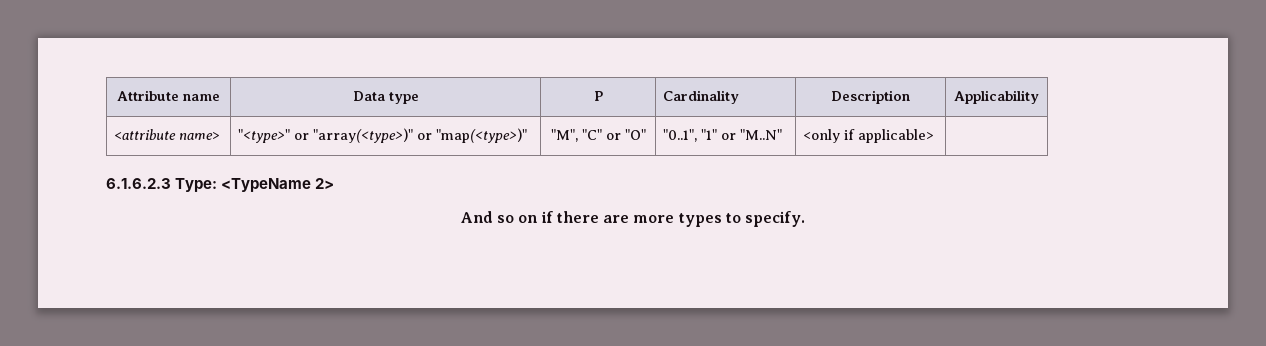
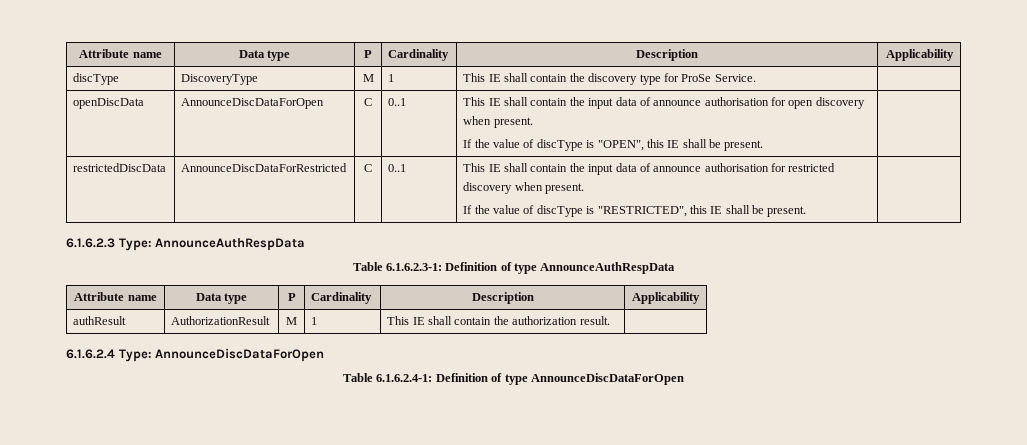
[117,90,220,101] [352,91,419,104] [593,91,603,101] [663,90,740,104] [831,90,910,104] [954,90,1039,104] [114,129,221,140] [238,128,528,143] [550,129,646,142] [663,129,783,142] [803,129,935,143] [106,178,335,192] [460,211,806,227] Attribute name | Data type | P | Cardinality | Description | Applicability // <attribute name> | "<type>" or "array(<type>)" or "map(<type>)" | "M", "C" or "O" | "0..1", "1" or "M..N" | <only if applicable> | // 6.1.6.2.3 Type: <TypeName 2> // And so on if there are more types to specify. -> [79,49,162,58] [238,50,291,61] [364,50,372,58] [388,49,450,61] [636,49,698,61] [885,49,954,61] [73,73,120,85] [181,74,259,85] [362,74,374,82] [388,74,395,82] [463,73,756,85] [73,98,145,109] [181,98,325,109] [364,98,372,106] [388,98,407,106] [463,97,865,109] [463,116,533,128] [463,139,764,151] [73,163,167,172] [181,163,348,172] [364,164,372,172] [388,164,407,172] [463,163,836,175] [463,182,584,194] [463,205,807,217] [66,238,306,251] [352,262,676,274] [74,292,157,301] [195,293,248,304] [287,293,296,301] [311,292,373,304] [471,292,534,304] [632,292,700,304] [73,316,127,325] [171,316,271,325] [286,317,297,325] [311,317,318,325] [387,316,610,325] [66,348,325,362] [343,373,684,385] Attribute name | Data type | P | Cardinality | Description | Applicability // discType | DiscoveryType | M | 1 | This IE shall contain the discovery type for ProSe Service. | // openDiscData | AnnounceDiscDataForOpen | C | 0..1 | This IE shall contain the input data of announce authorisation for open discovery when present. // If the value of discType is "OPEN", this IE shall be present. | // restrictedDiscData | AnnounceDiscDataForRestricted | C | 0..1 | This IE shall contain the input data of announce authorisation for restricted discovery when present. // If the value of discType is "RESTRICTED", this IE shall be present. | // 6.1.6.2.3 Type: AnnounceAuthRespData // Table 6.1.6.2.3-1: Definition of type AnnounceAuthRespData // Attribute name | Data type | P | Cardinality | Description | Applicability // authResult | AuthorizationResult | M | 1 | This IE shall contain the authorization result. | // 6.1.6.2.4 Type: AnnounceDiscDataForOpen // Table 6.1.6.2.4-1: Definition of type AnnounceDiscDataForOpen

